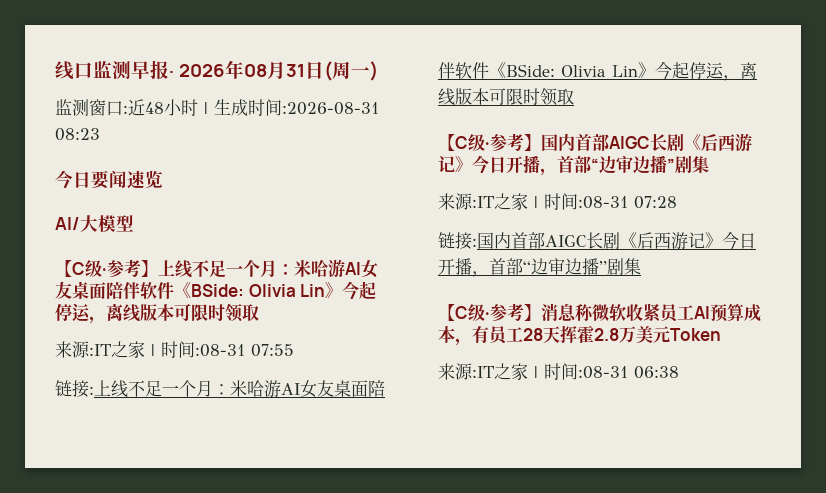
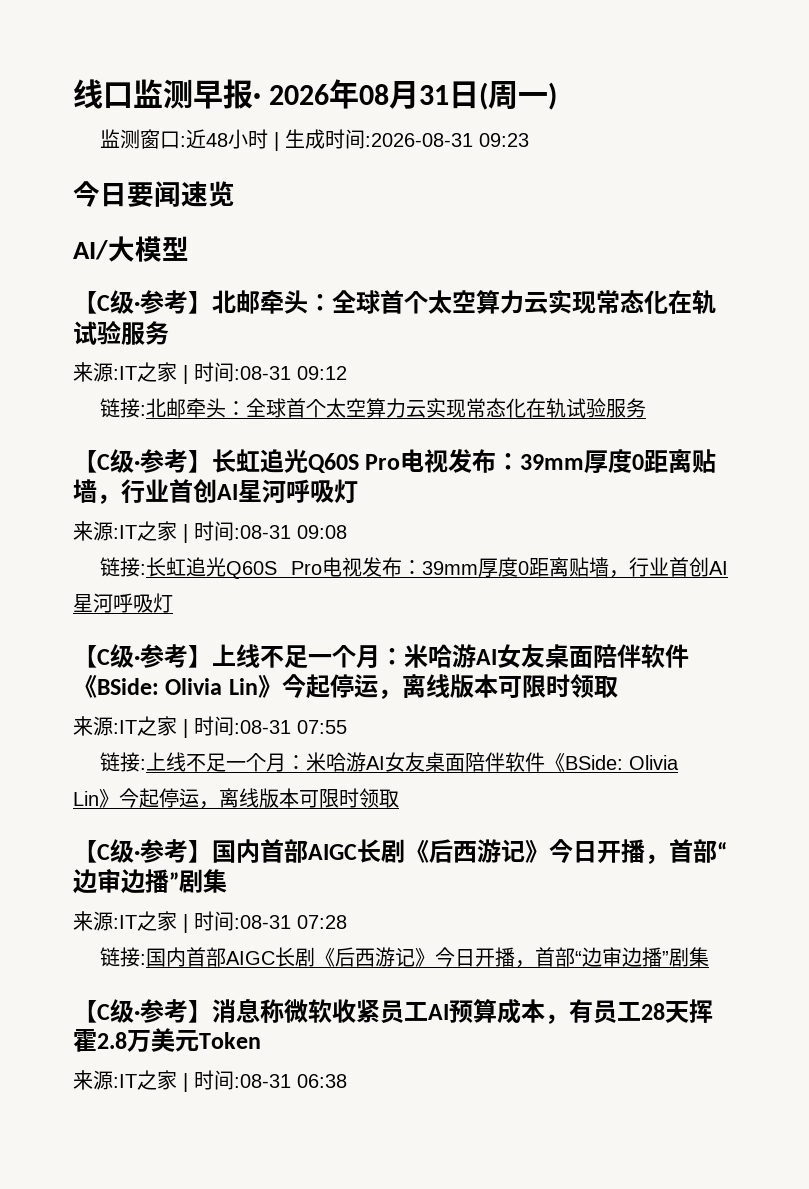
[55,128,100,141] 08:23 -> [479,133,530,147] 09:23
(134, 223) none -> [73,290,716,314] [73,320,169,345] [73,362,347,384] [100,398,647,418] [73,449,717,474] [73,479,358,504] [73,521,347,543] [100,557,728,579] [73,593,173,613] // 【C级·参考】北邮牵头：全球首个太空算力云实现常态化在轨试验服务 // 来源:IT之家 | 时间:08-31 09:12 // 链接:北邮牵头：全球首个太空算力云实现常态化在轨试验服务 // 【C级·参考】长虹追光Q60S Pro电视发布：39mm厚度0距离贴墙，行业首创AI星河呼吸灯 // 来源:IT之家 | 时间:08-31 09:08 // 链接:长虹追光Q60S Pro电视发布：39mm厚度0距离贴墙，行业首创AI星河呼吸灯

